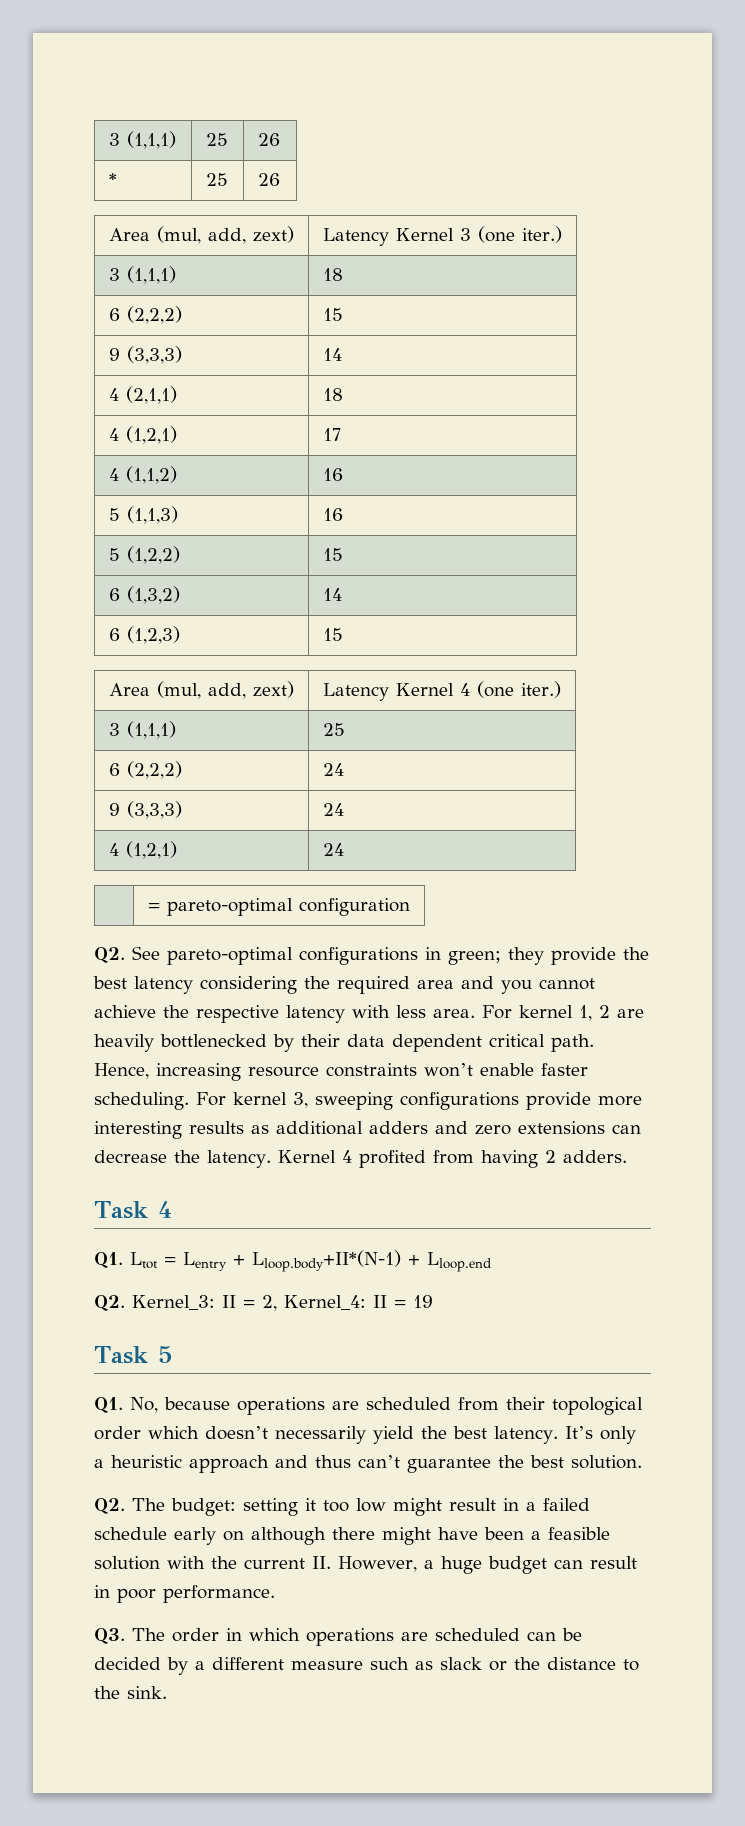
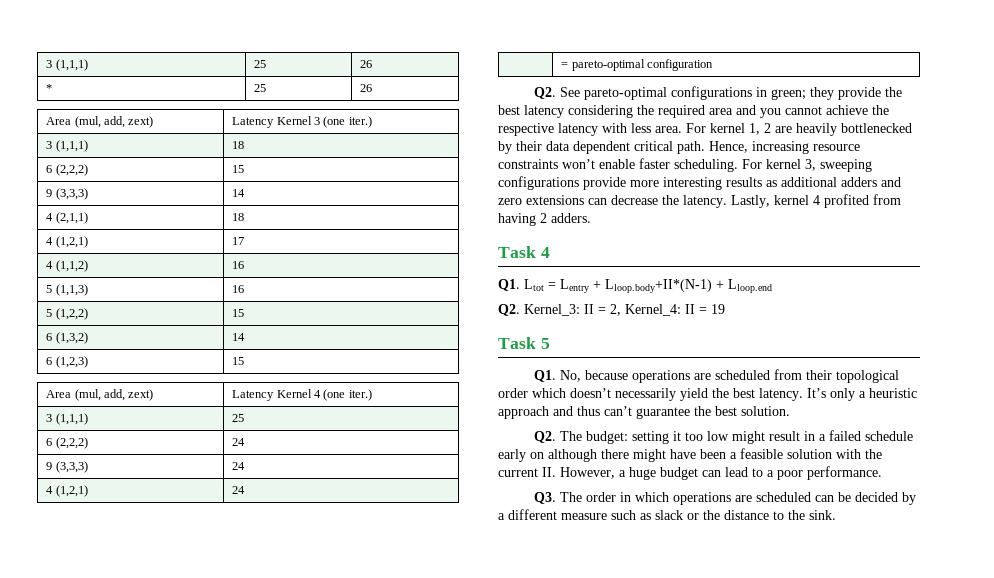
[277,1150,336,1163] Kernel -> [731,195,809,208] Lastly, kernel
[589,1556,637,1569] [94,1585,110,1598] result in -> [725,467,774,477] lead to a

